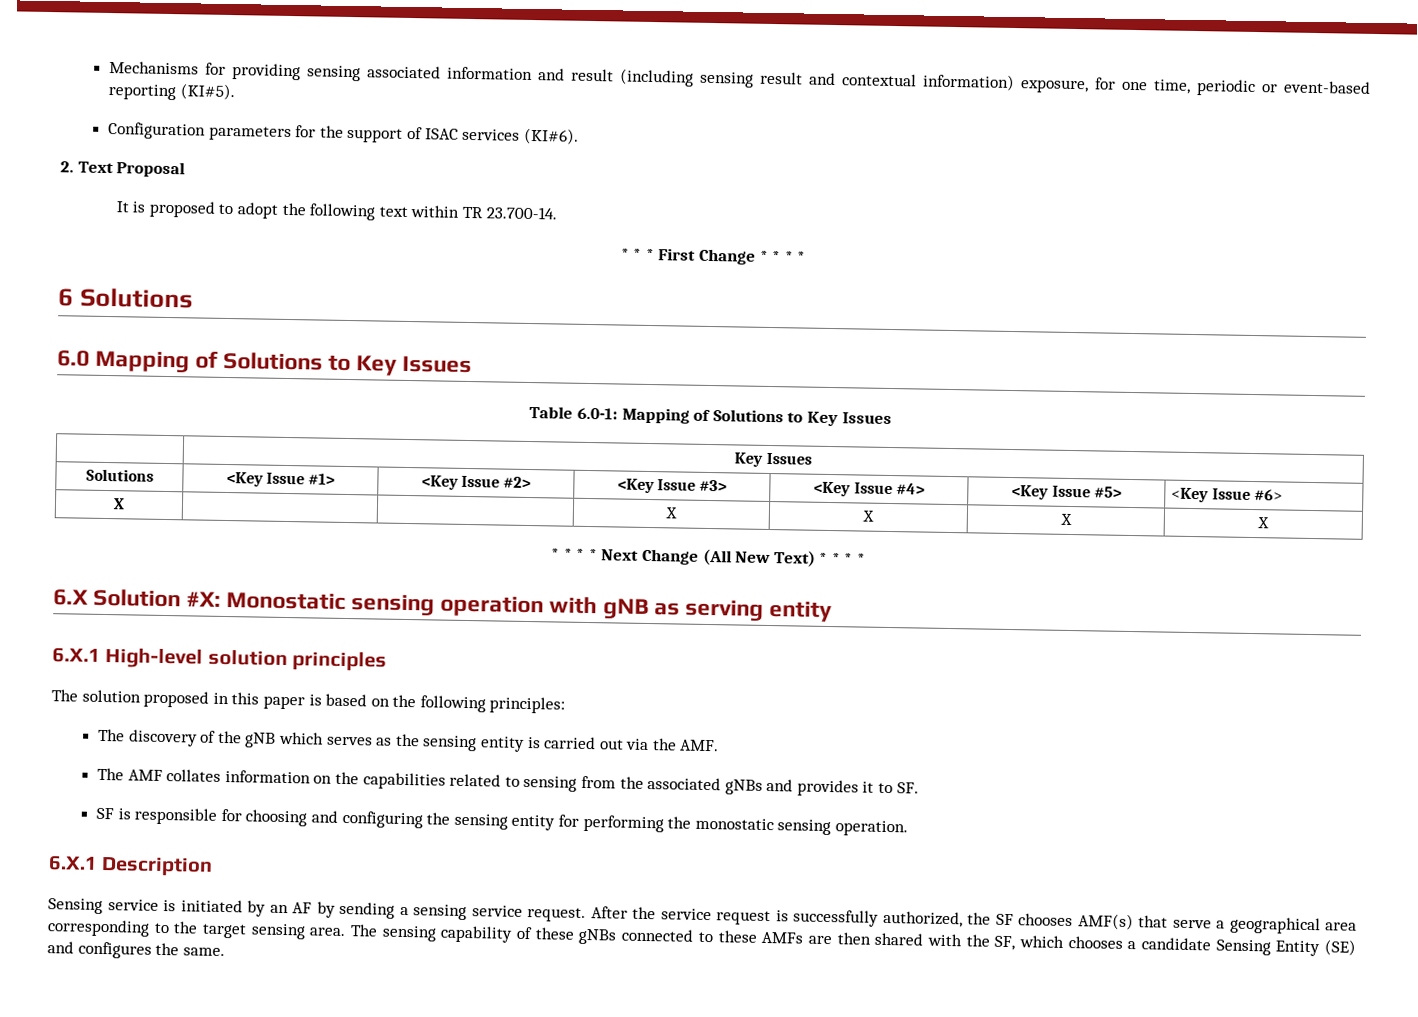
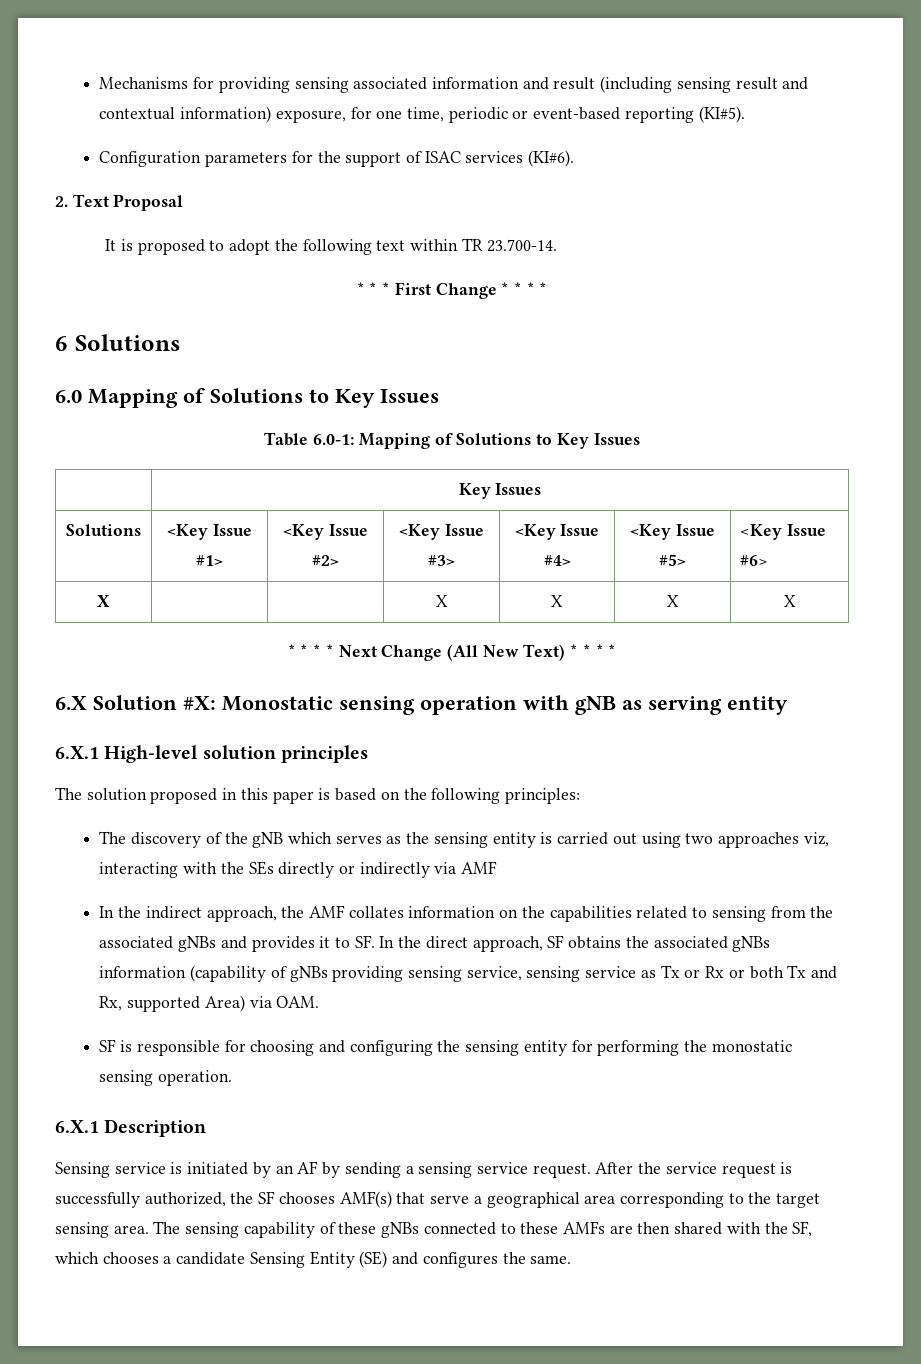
[625,738,720,752] [97,767,125,781] via the AMF. // The -> [641,832,829,848] [99,861,498,878] [99,906,305,922] using two approaches viz, interacting with the SEs directly or indirectly via AMF // In the indirect approach, the
(919, 788) none -> [379,935,771,952] [99,965,837,982] [99,995,320,1012] In the direct approach, SF obtains the associated gNBs information (capability of gNBs providing sensing service, sensing service as Tx or Rx or both Tx and Rx, supported Area) via OAM.

